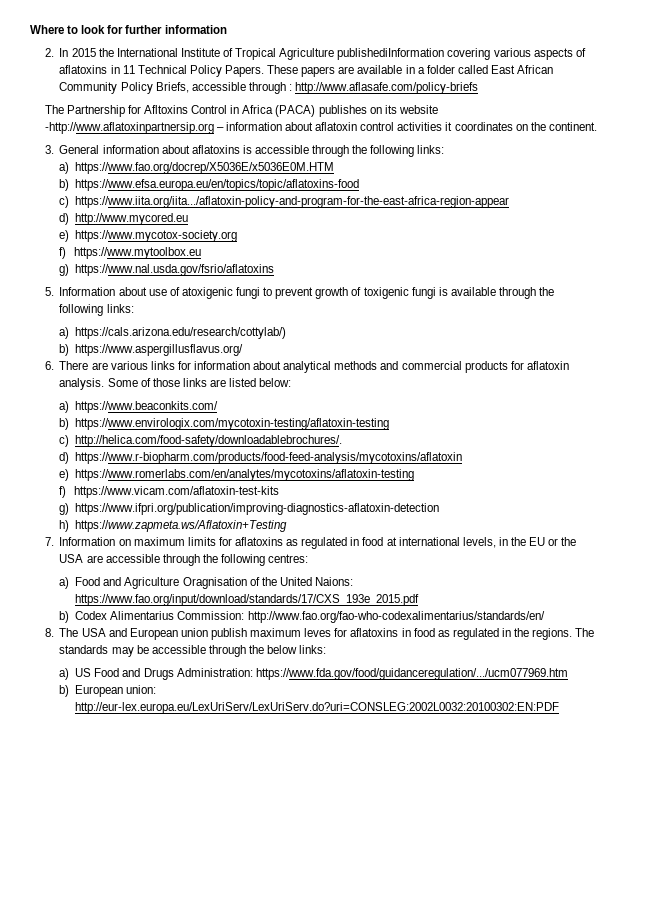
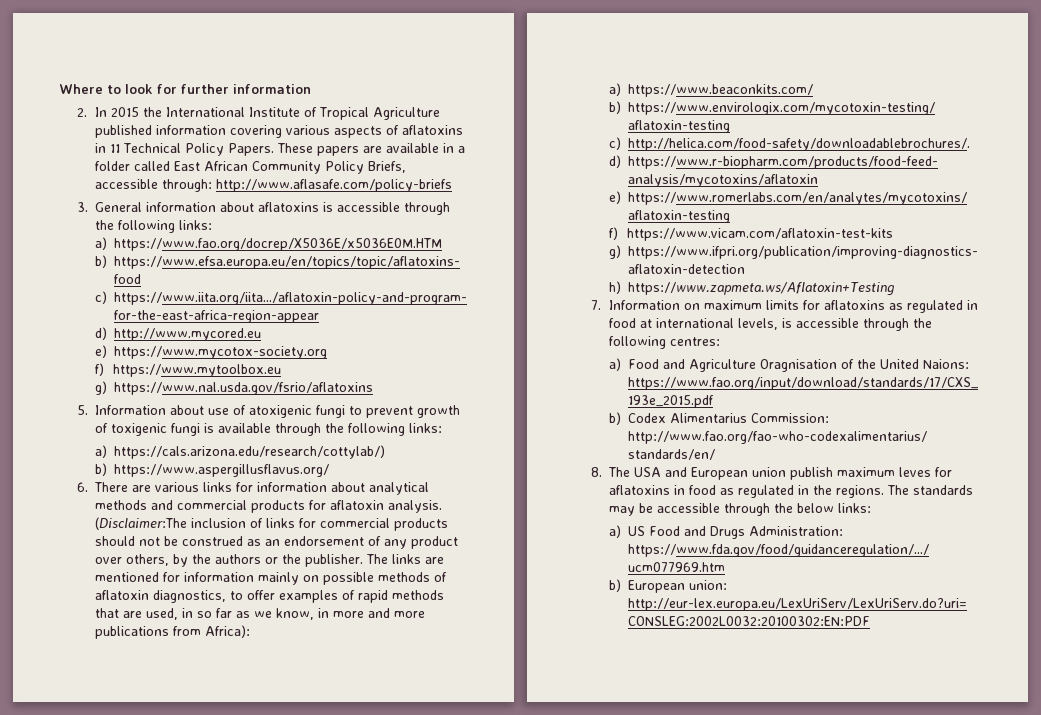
[337,48,445,60] publishediInformation -> [95,125,227,138] published information
[248,82,292,94] through : -> [162,179,213,192] through:
[44,105,438,117] [44,122,597,134] // The Partnership for Afltoxins Control in Africa (PACA) publishes on its website -http://www.aflatoxinpartnersip.org – information about aflatoxin control activities it coordinates on the continent. -> (453, 185) none
[107,378,292,387] Some of those links are listed below: -> [95,517,449,531] [95,536,459,549] [95,554,445,567] [95,572,448,585] [95,590,445,603] [95,608,426,620] [95,625,251,639] (Disclaimer:The inclusion of links for commercial products should not be construed as an endorsement of any product over others, by the authors or the publisher. The links are mentioned for information mainly on possible methods of aflatoxin diagnostics, to offer examples of rapid methods that are used, in so far as we know, in more and more publications from Africa):
[498,537,577,546] [59,554,103,563] in the EU or the USA are -> [782,318,793,328] is

